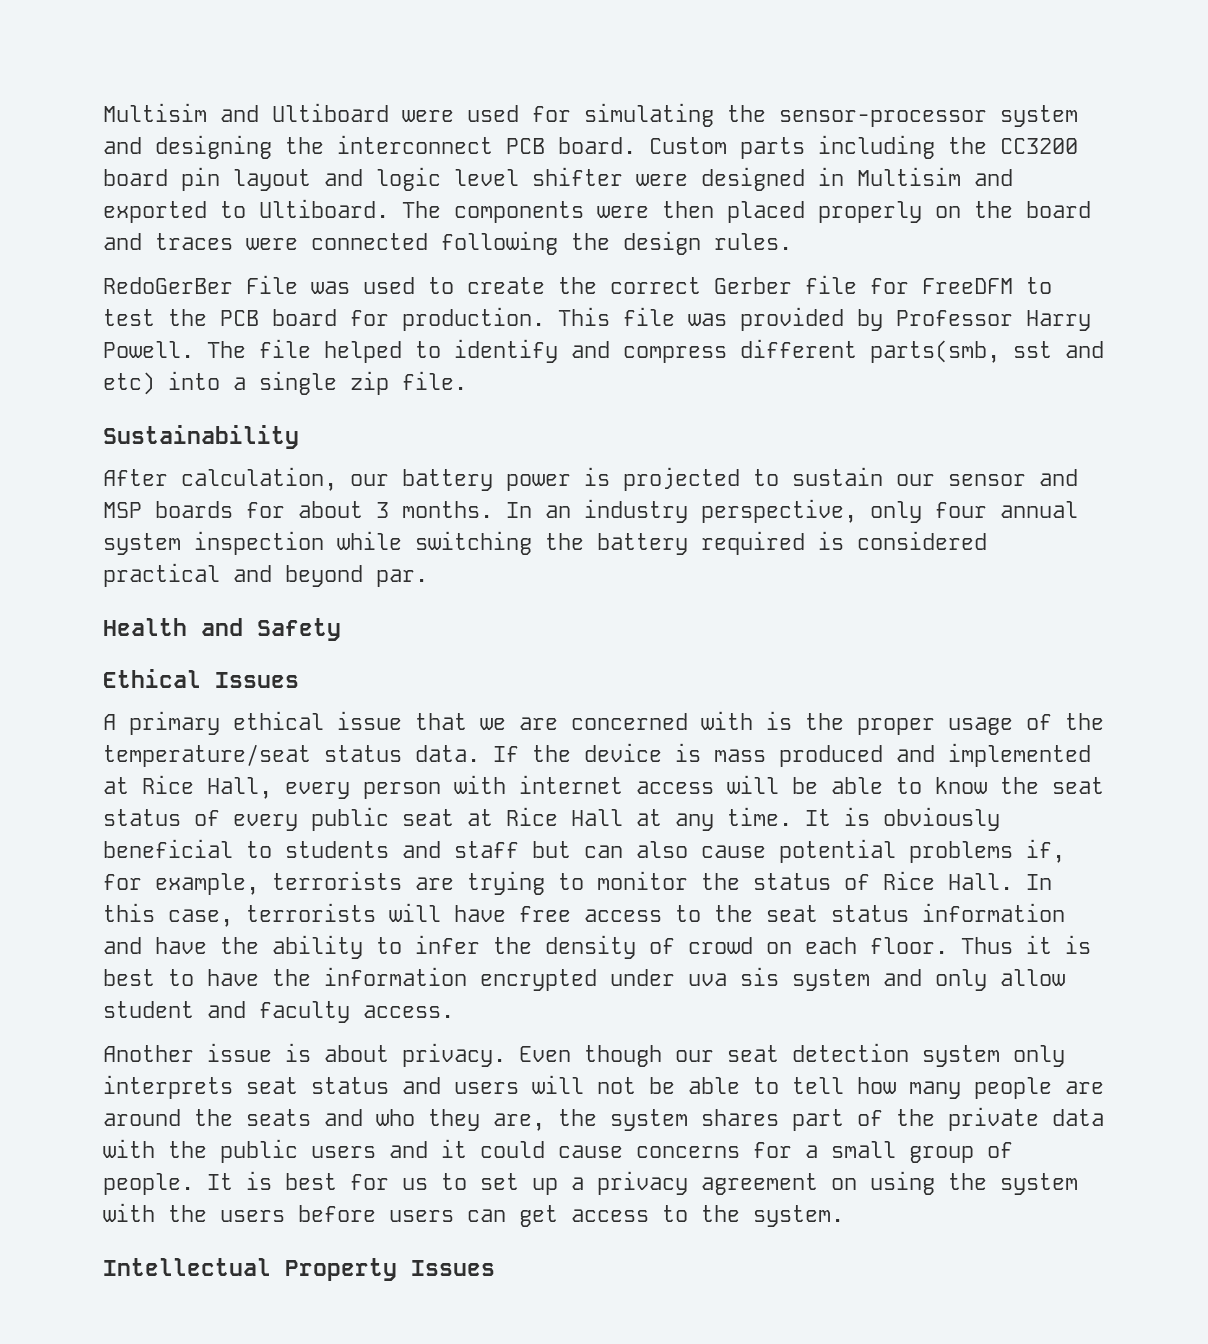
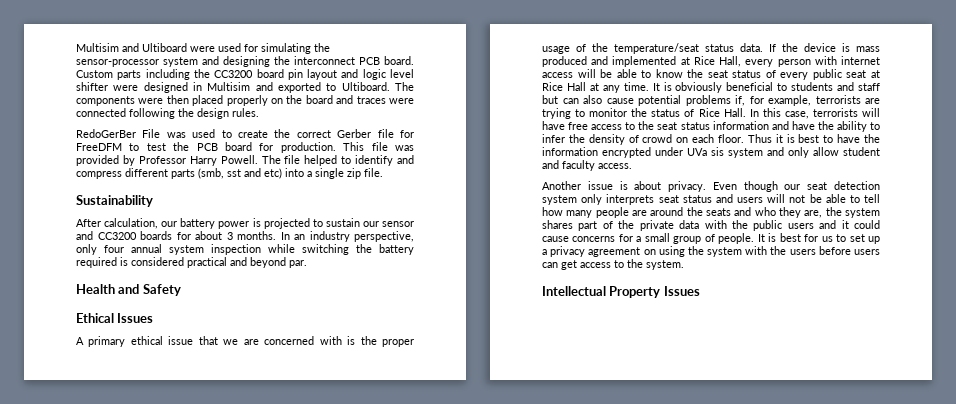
[870,340,1000,363] parts(smb, -> [171,168,224,179] parts (smb,
[103,502,142,518] MSP -> [97,232,137,240] CC3200
[688,973,727,986] uva -> [687,148,707,156] UVa

